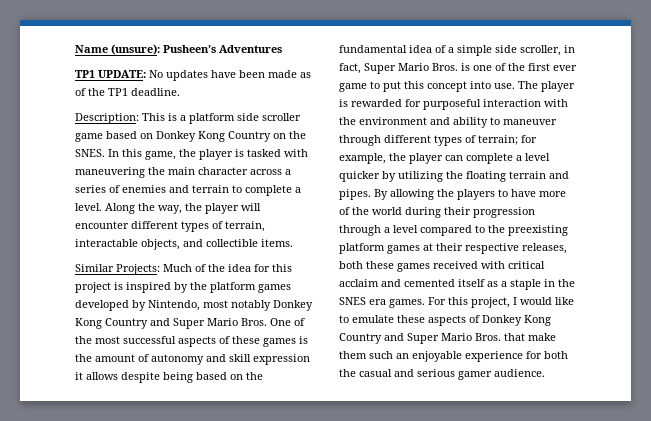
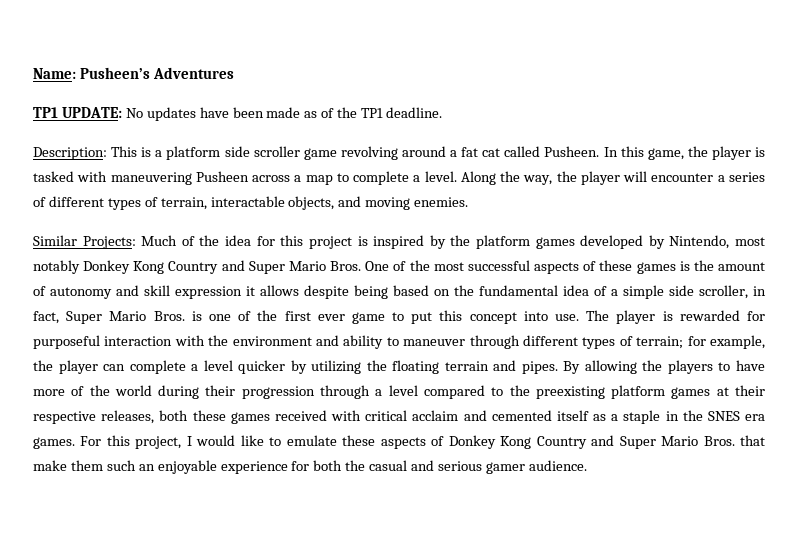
[75,44,160,55] Name (unsure): -> [33,68,76,79] Name:
[106,131,306,142] [75,149,105,157] based on Donkey Kong Country on the SNES. -> [340,146,600,160] revolving around a fat cat called Pusheen.
[148,167,291,175] [75,185,229,193] the main character across a series of enemies and terrain -> [195,171,333,185] Pusheen across a map
(129, 225) none -> [717,172,765,182] [33,197,46,207] a series of
[206,239,293,247] collectible items. -> [365,197,469,210] moving enemies.

